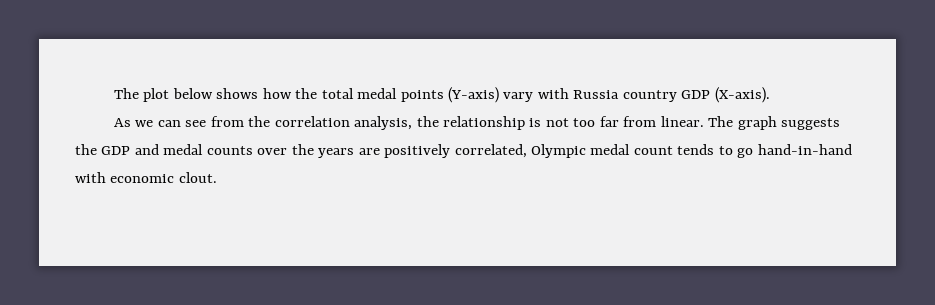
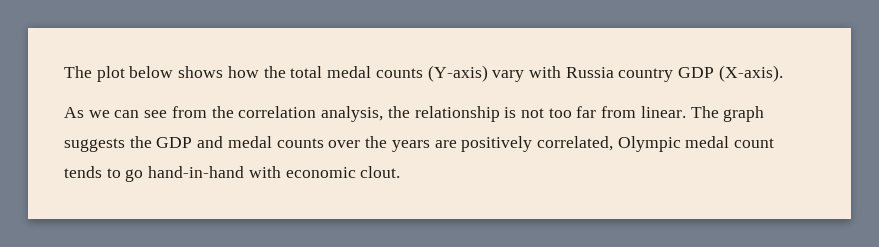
[400,90,444,102] points -> [375,68,423,78] counts

